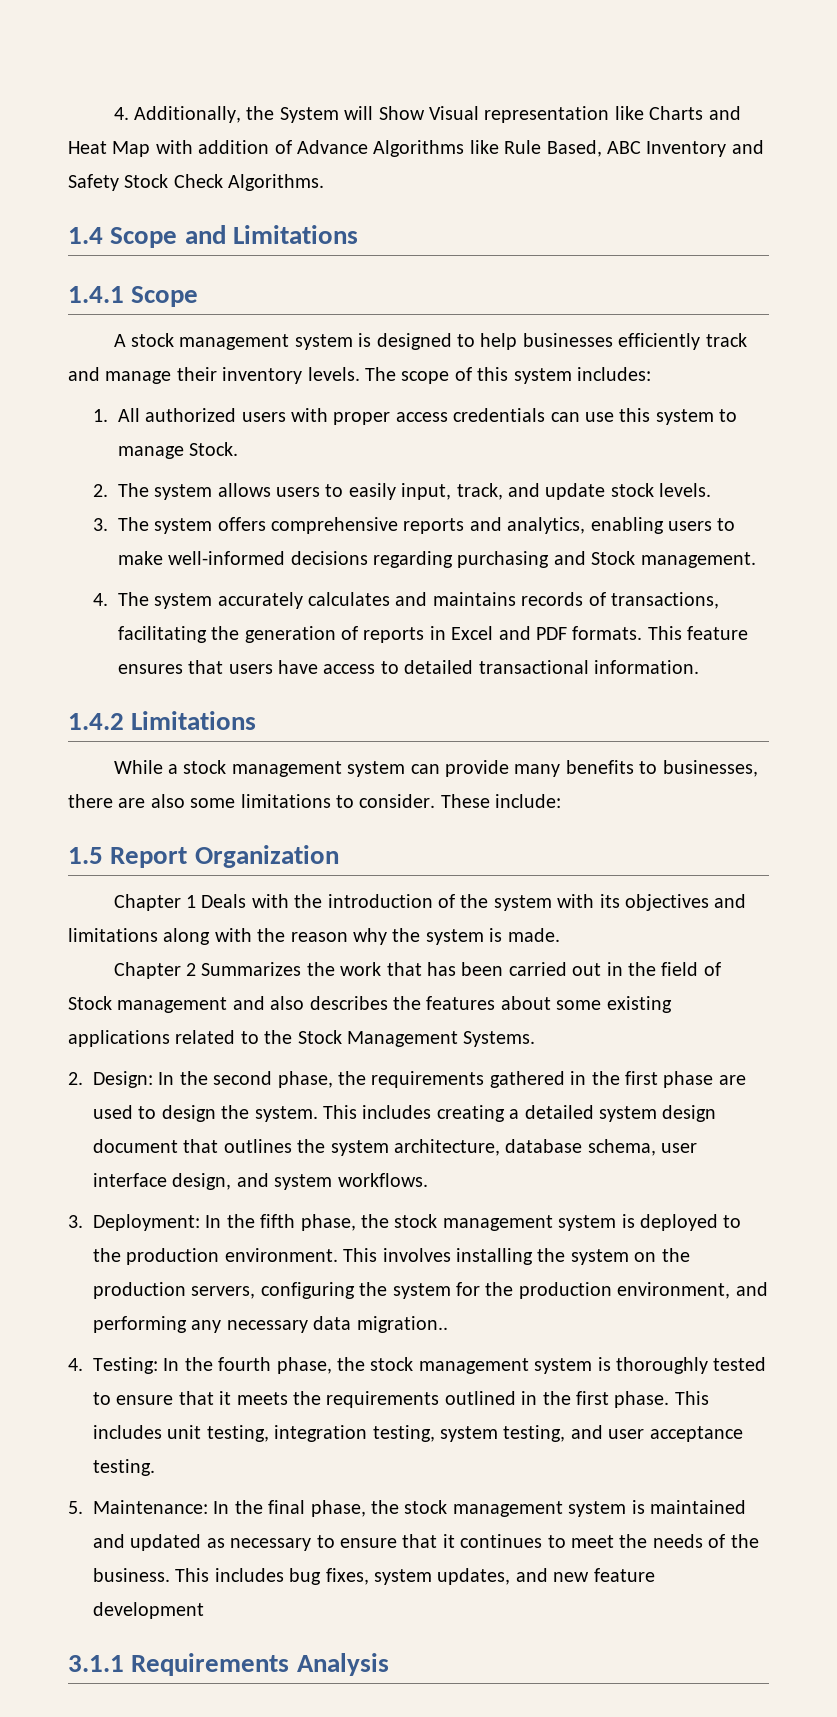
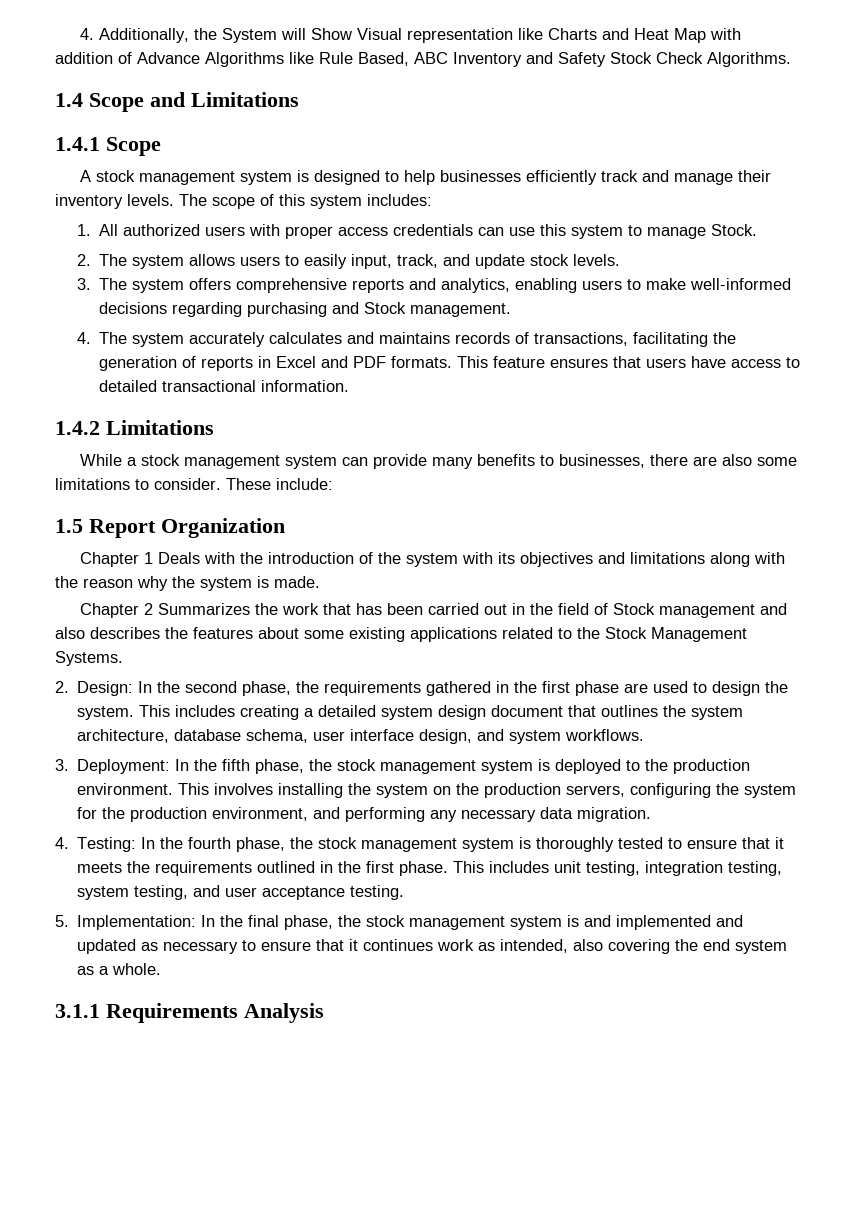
[356,1316,448,1333] migration.. -> [577,807,652,822] migration.
[93,1500,208,1514] Maintenance: -> [77,915,197,930] Implementation:
[649,1500,746,1514] maintained -> [584,915,712,930] and implemented
[547,1534,759,1548] [93,1568,655,1585] [93,1602,204,1619] to meet the needs of the business. This includes bug fixes, system updates, and new feature development -> [437,939,788,954] [77,963,162,975] work as intended, also covering the end system as a whole.

